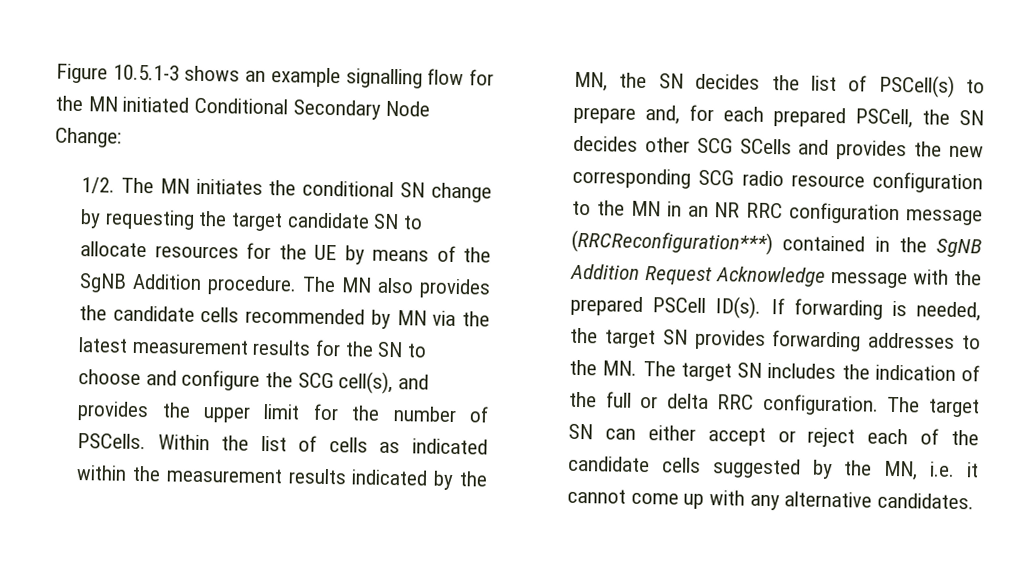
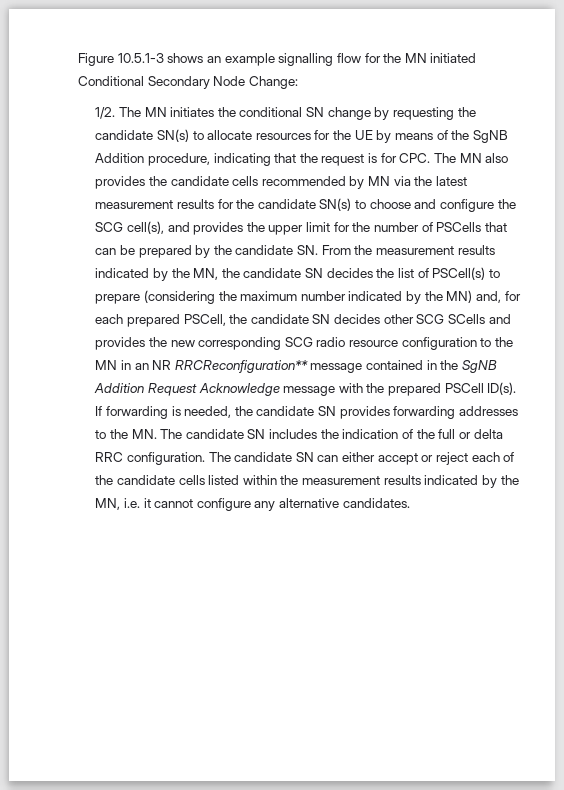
[231,212,400,232] target candidate SN -> [95,129,189,142] candidate SN(s)
[207,275,298,296] procedure. -> [147,153,431,166] procedure, indicating that the request is for CPC.
[377,341,404,358] SN -> [257,198,352,211] candidate SN(s)
[77,433,488,455] [76,465,128,481] PSCells. Within the list of cells as indicated within -> [436,222,507,232] [95,245,351,258] PSCells that can be prepared by the candidate SN. From
(648, 80) none -> [243,268,302,278] candidate
(637, 115) none -> [143,290,473,304] (considering the maximum number indicated by the MN)
(951, 117) none -> [250,314,309,324] candidate
[746,202,983,226] [571,229,774,256] RRC configuration message (RRCReconfiguration***) -> [174,360,363,373] RRCReconfiguration** message
[604,329,656,349] target -> [256,406,315,416] candidate
[680,362,732,382] target -> [185,429,244,439] candidate
[928,398,980,418] target -> [234,452,293,462] candidate
[711,458,801,479] suggested -> [208,475,479,485] listed within the measurement results indicated
[630,490,746,510] come up with -> [196,498,251,511] configure

